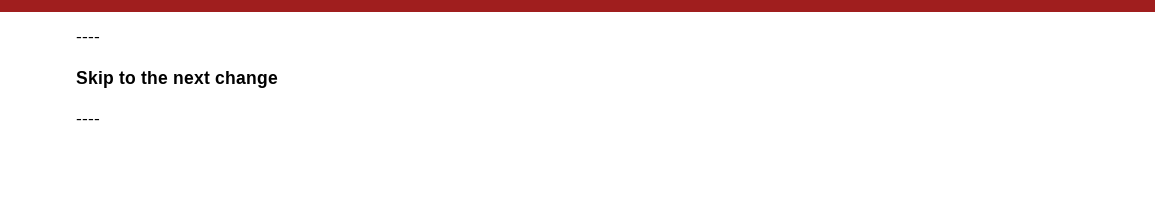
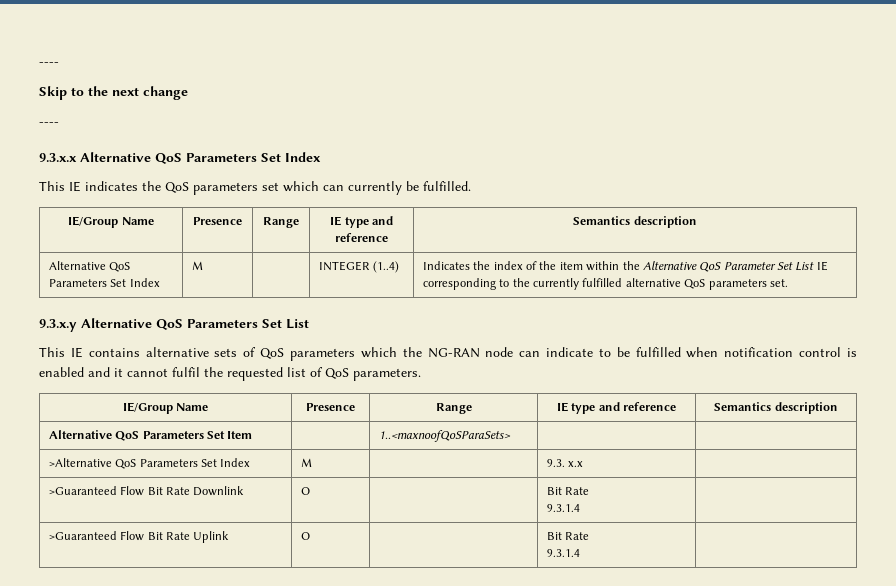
(100, 121) none -> [39,152,321,164] [39,181,471,195] [68,216,154,228] [193,217,242,225] [263,217,299,228] [330,216,393,228] [334,233,388,242] [573,216,697,228] [48,261,131,272] [48,278,160,287] [191,261,203,270] [318,261,400,273] [422,261,828,272] [422,278,788,290] [39,318,309,332] [39,347,858,361] [39,367,421,381] [122,402,209,414] [306,403,355,411] [435,403,472,414] [556,402,677,414] [714,402,838,414] [48,430,253,441] [378,430,511,442] [48,458,251,469] [300,458,312,467] [546,459,584,467] [48,486,245,496] [300,487,310,495] [546,487,590,495] [546,504,580,512] [48,531,230,543] [300,532,310,540] [546,532,590,540] [546,549,580,557] // 9.3.x.x Alternative QoS Parameters Set Index // This IE indicates the QoS parameters set which can currently be fulfilled. // IE/Group Name | Presence | Range | IE type and reference | Semantics description // Alternative QoS Parameters Set Index | M | | INTEGER (1..4) | Indicates the index of the item within the Alternative QoS Parameter Set List IE corresponding to the currently fulfilled alternative QoS parameters set. // 9.3.x.y Alternative QoS Parameters Set List // This IE contains alternative sets of QoS parameters which the NG-RAN node can indicate to be fulfilled when notification control is enabled and it cannot fulfil the requested list of QoS parameters. // IE/Group Name | Presence | Range | IE type and reference | Semantics description // Alternative QoS Parameters Set Item | | 1..<maxnoofQoSParaSets> | | // >Alternative QoS Parameters Set Index | M | | 9.3. x.x | // >Guaranteed Flow Bit Rate Downlink | O | | Bit Rate // 9.3.1.4 | // >Guaranteed Flow Bit Rate Uplink | O | | Bit Rate // 9.3.1.4 |

